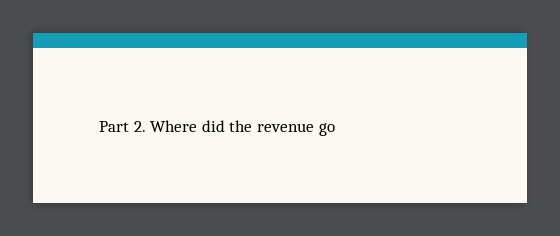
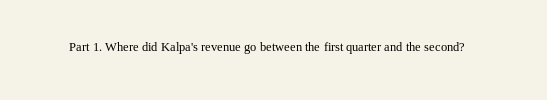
[133,121,146,132] 2. -> [92,43,102,51] 1.
[229,120,253,132] the -> [160,42,198,54] Kalpa's
(335, 129) none -> [259,42,466,54] between the first quarter and the second?

